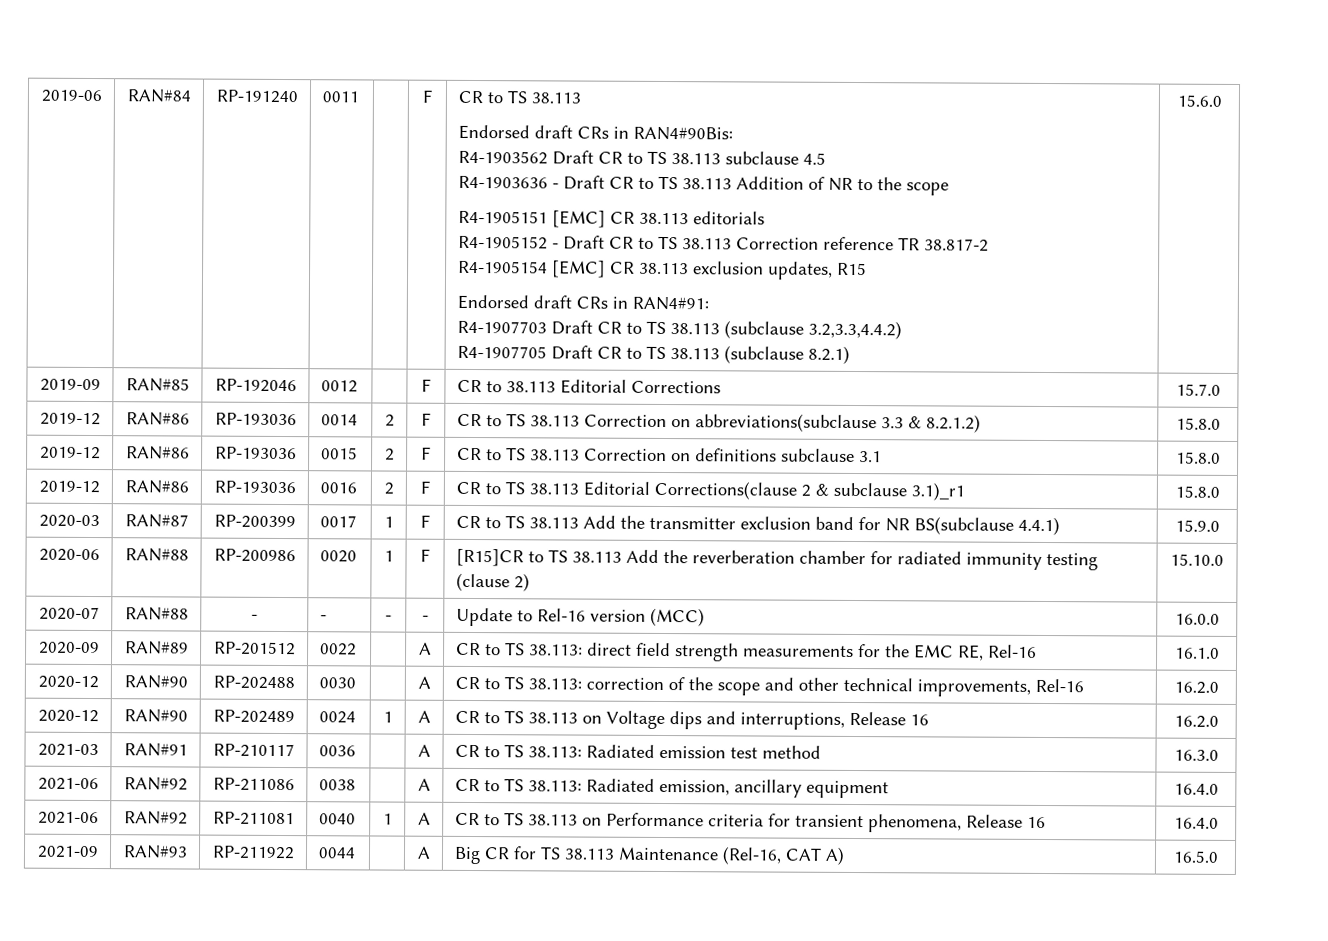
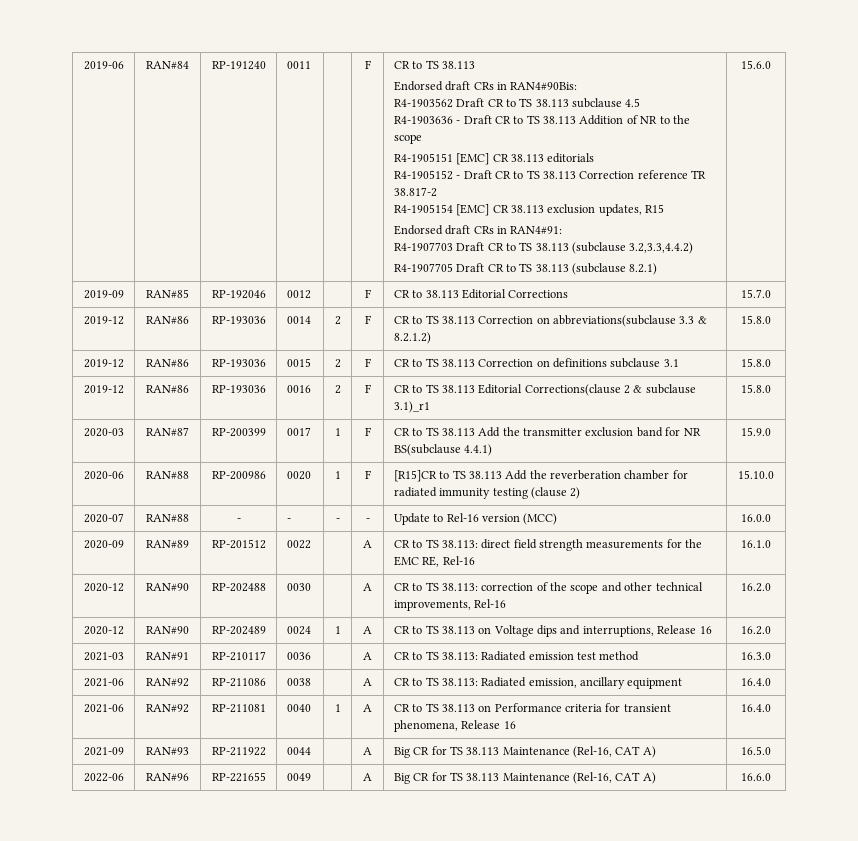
(1219, 856) none -> [83,773,124,782] [146,773,189,781] [211,772,266,782] [286,773,311,781] [363,773,372,781] [393,772,656,784] [741,773,771,781] // 2022-06 | RAN#96 | RP-221655 | 0049 | | A | Big CR for TS 38.113 Maintenance (Rel-16, CAT A) | 16.6.0

